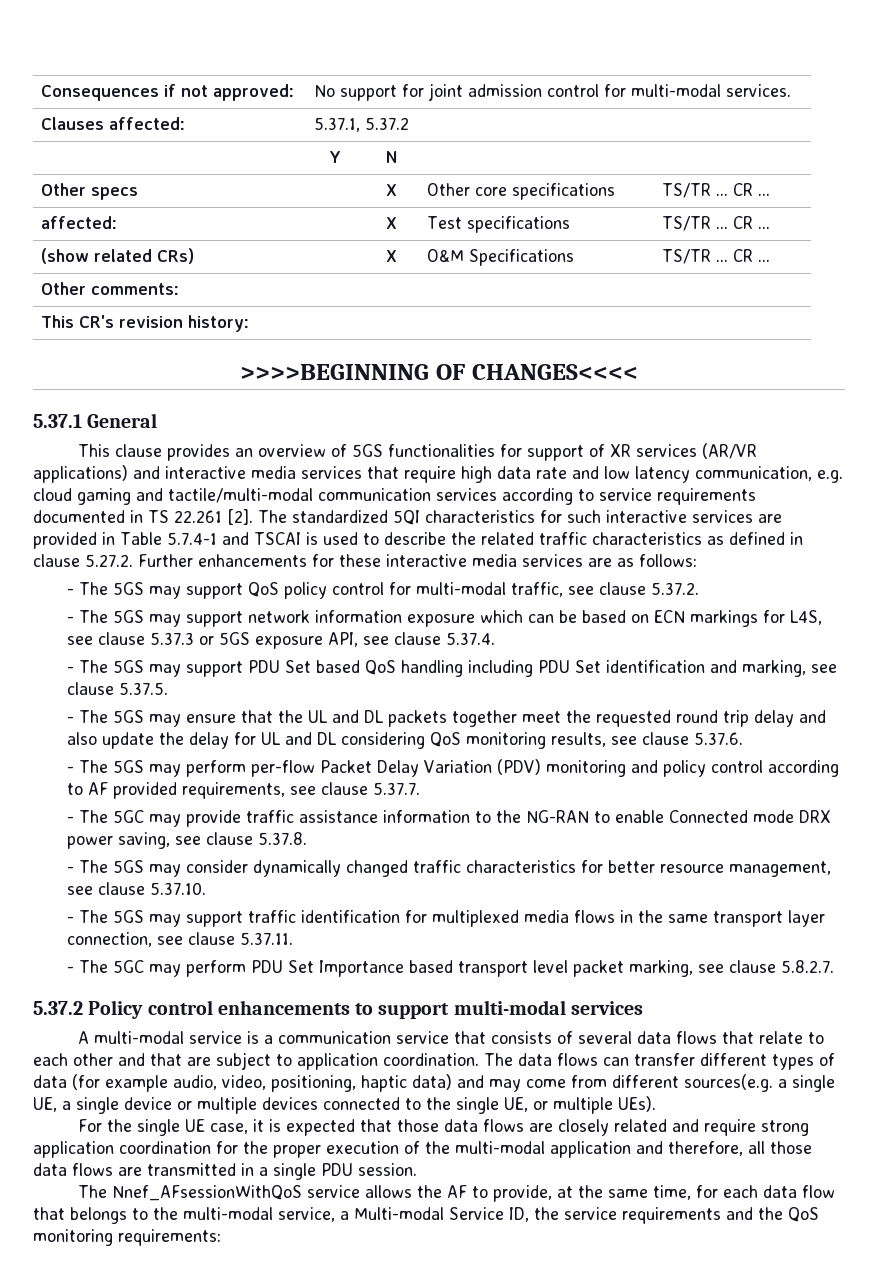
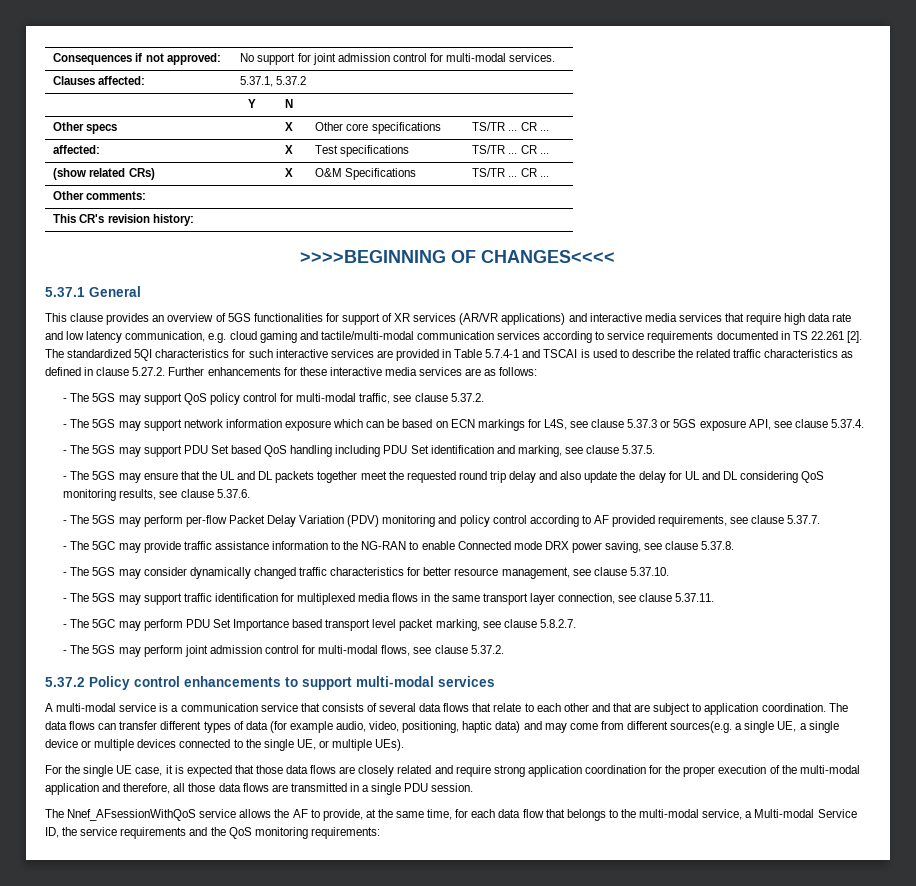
(835, 966) none -> [63,645,504,657] // - The 5GS may perform joint admission control for multi-modal flows, see clause 5.37.2.

